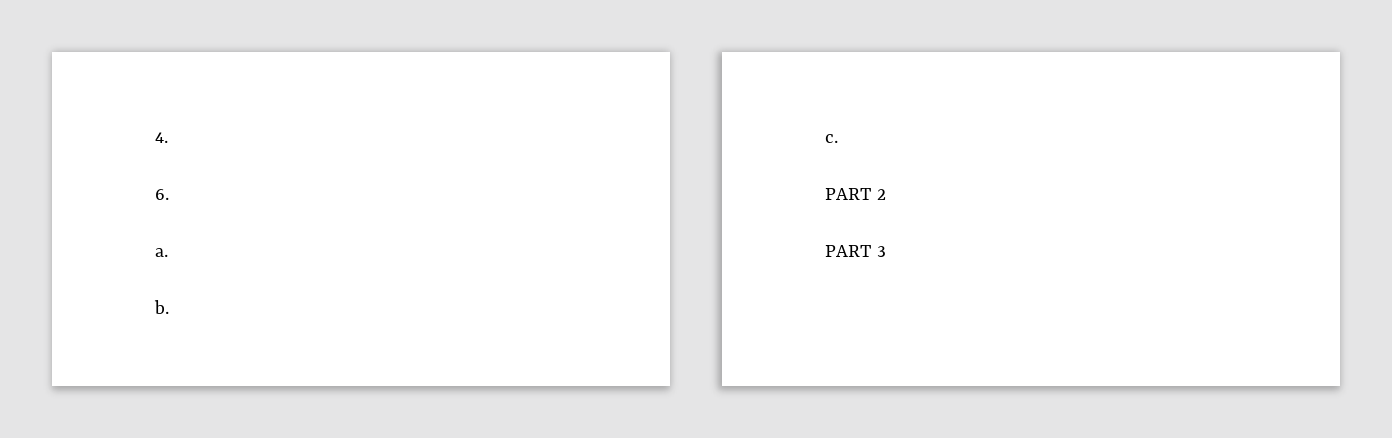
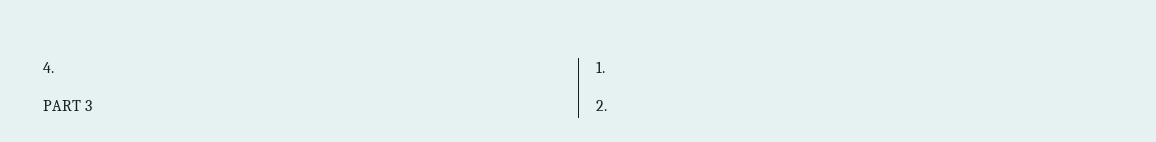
[155,189,169,200] [155,248,168,257] [154,300,169,314] [825,134,838,143] [825,188,886,200] // 6. // a. // b. // c. // PART 2 -> (54, 67) none
(886, 251) none -> [596,61,605,73] [596,100,607,111] // 1. // 2.

